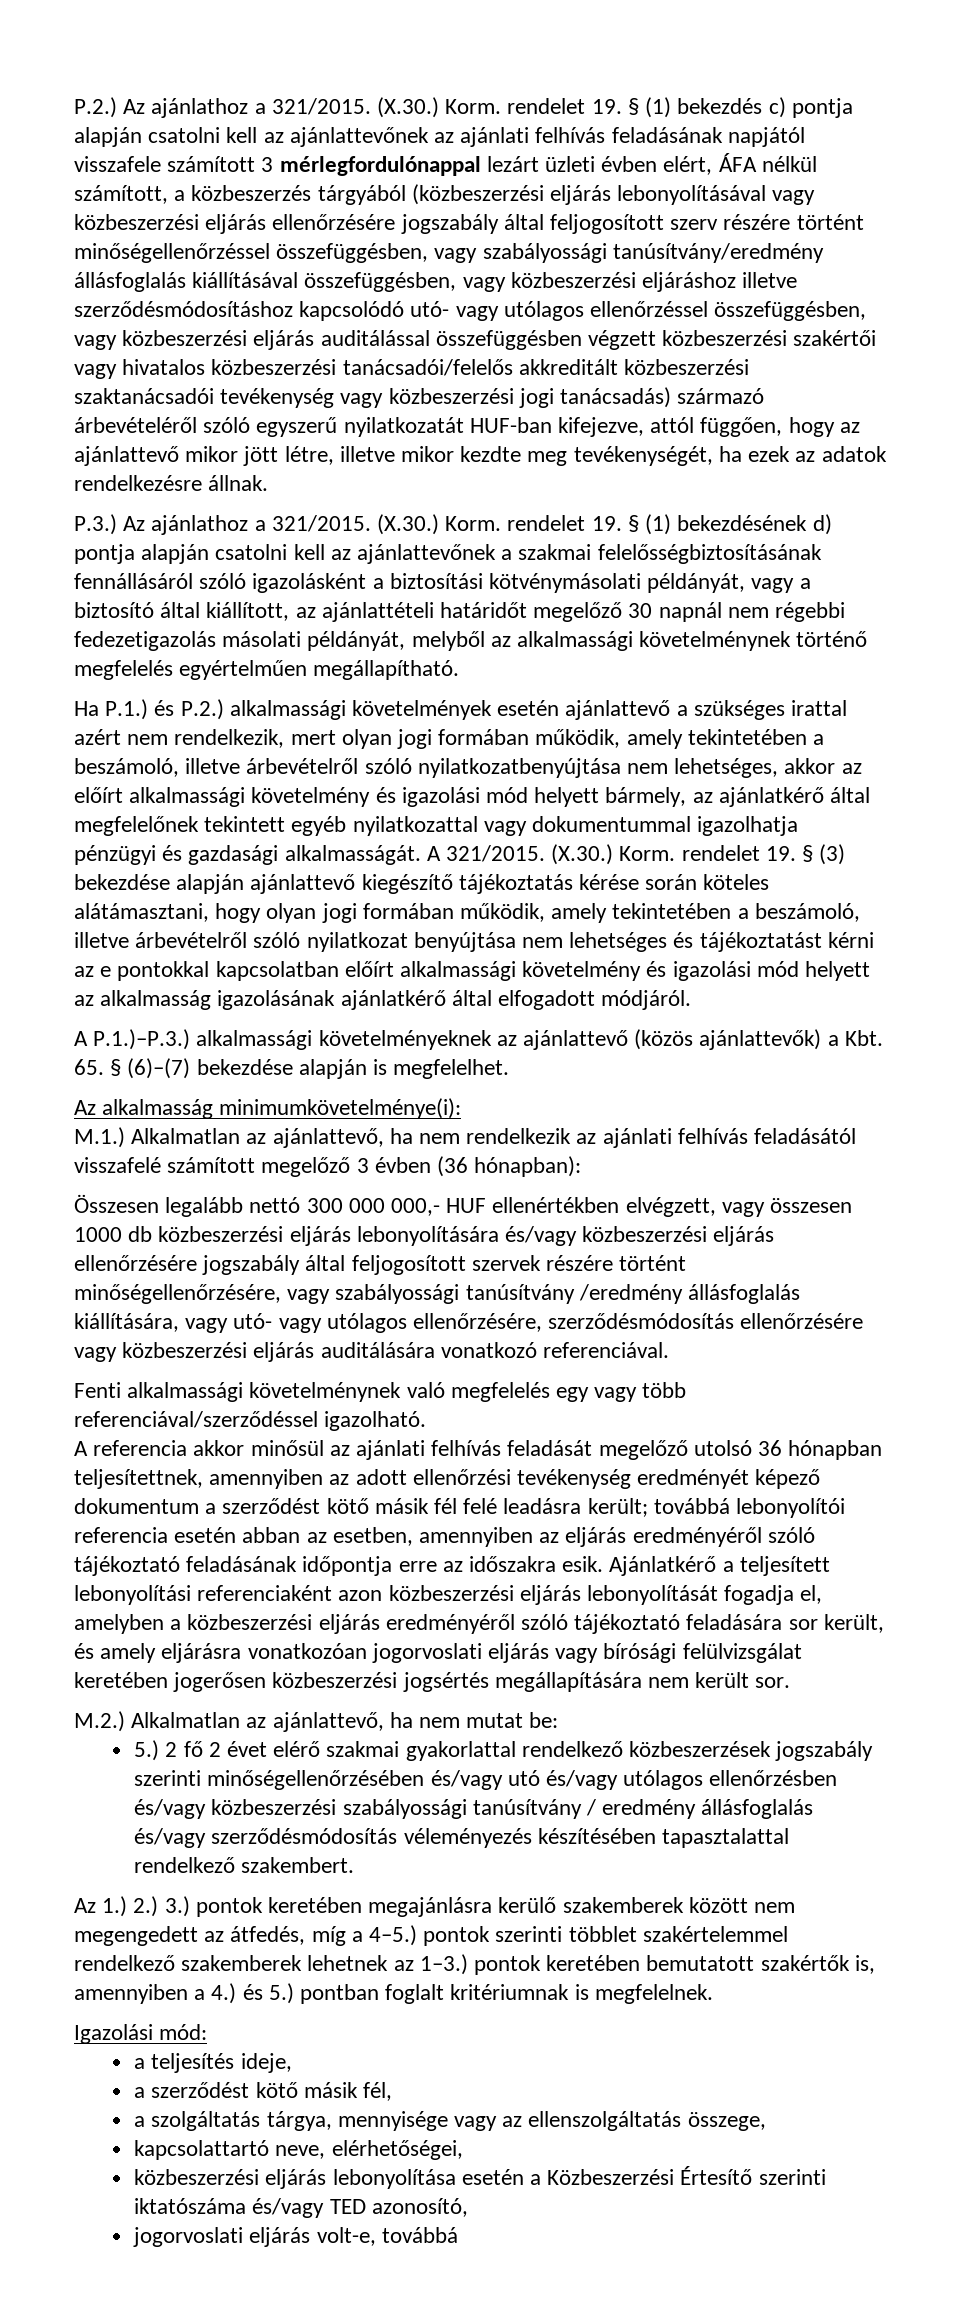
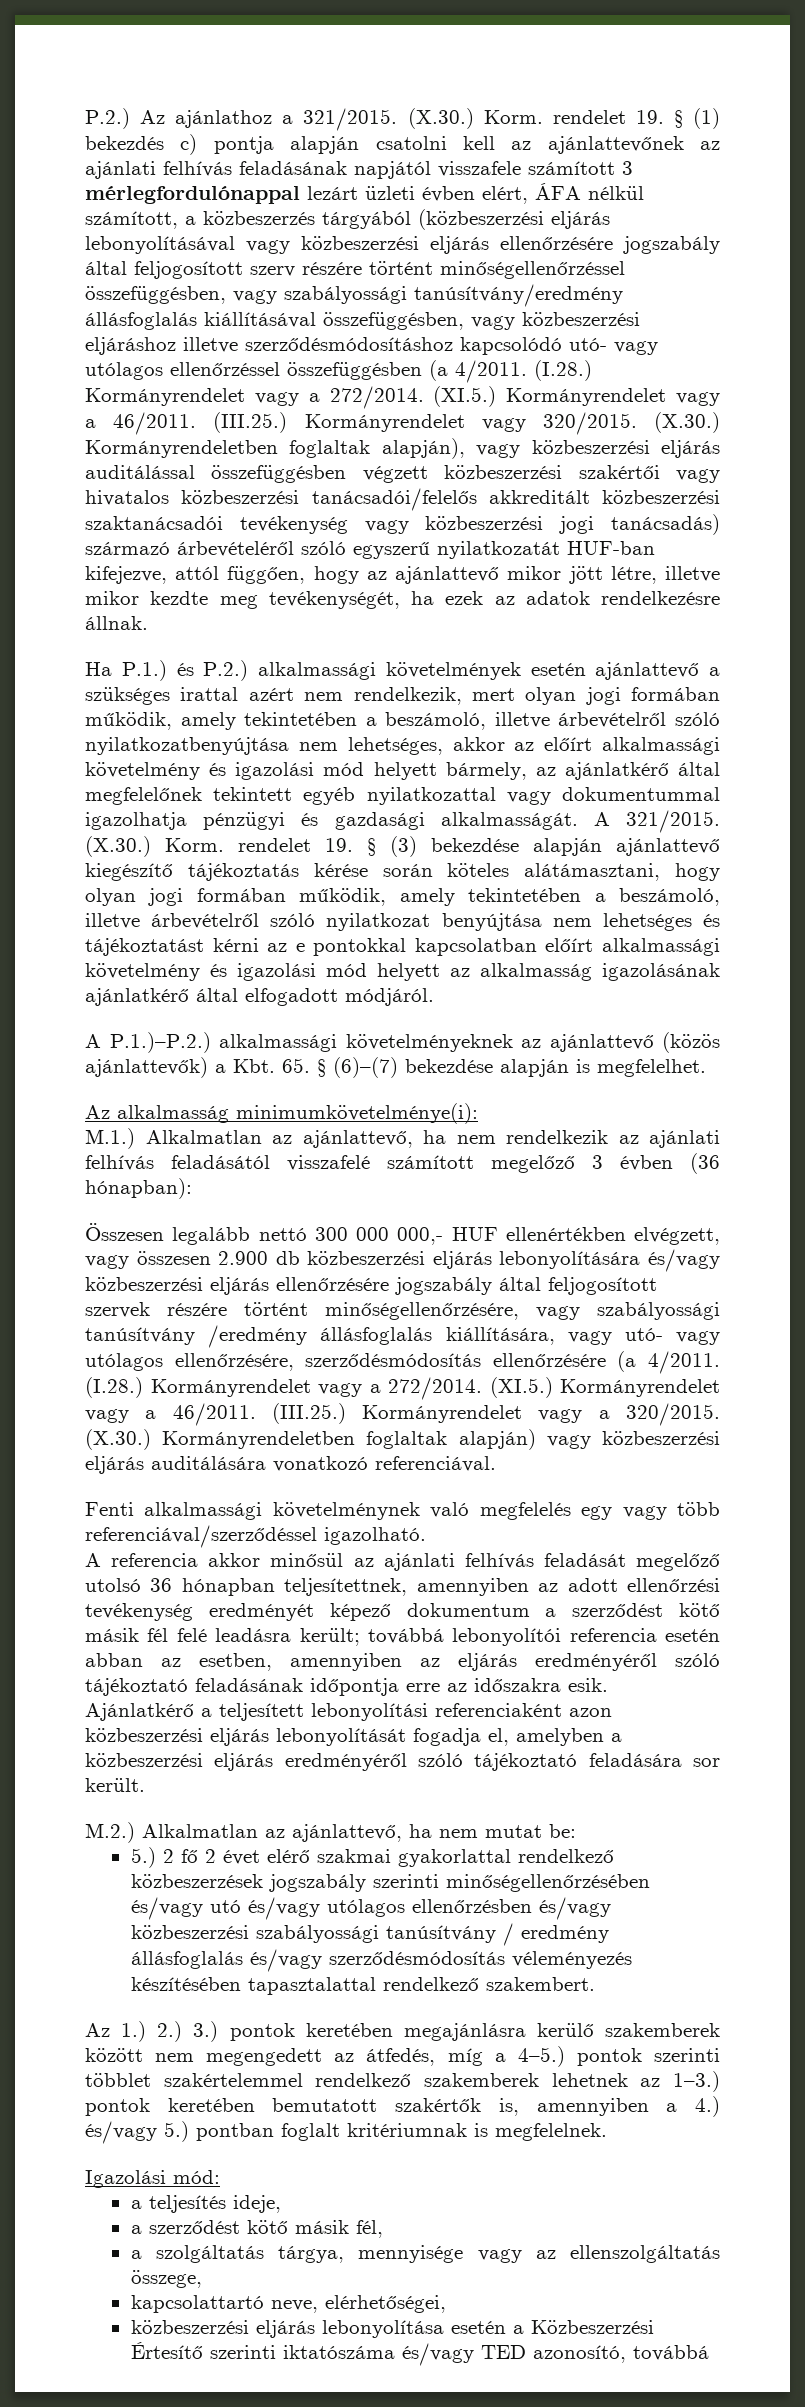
[714,301,867,321] összefüggésben, -> [287,360,592,383] [85,386,720,409] [85,412,720,435] [85,438,465,459] összefüggésben (a 4/2011. (I.28.) Kormányrendelet vagy a 272/2014. (XI.5.) Kormányrendelet vagy a 46/2011. (III.25.) Kormányrendelet vagy 320/2015. (X.30.) Kormányrendeletben foglaltak alapján),
[74,514,832,535] [74,544,822,564] [74,573,811,593] [74,602,846,622] [74,631,868,651] [74,660,460,680] // P.3.) Az ajánlathoz a 321/2015. (X.30.) Korm. rendelet 19. § (1) bekezdésének d) pontja alapján csatolni kell az ajánlattevőnek a szakmai felelősségbiztosításának fennállásáról szóló igazolásként a biztosítási kötvénymásolati példányát, vagy a biztosító által kiállított, az ajánlattételi határidőt megelőző 30 napnál nem régebbi fedezetigazolás másolati példányát, melyből az alkalmassági követelménynek történő megfelelés egyértelműen megállapítható. -> (148, 623) none
[93,1029,191,1050] P.1.)–P.3.) -> [109,1032,211,1053] P.1.)–P.2.)
[74,1227,122,1242] 1000 -> [218,1251,269,1265] 2.900
(864, 1321) none -> [617,1351,720,1374] [85,1377,720,1400] [85,1403,720,1426] [85,1429,536,1450] (a 4/2011. (I.28.) Kormányrendelet vagy a 272/2014. (XI.5.) Kormányrendelet vagy a 46/2011. (III.25.) Kormányrendelet vagy a 320/2015. (X.30.) Kormányrendeletben foglaltak alapján)
[823,1614,884,1633] [74,1643,802,1663] [74,1672,791,1692] került, és amely eljárásra vonatkozóan jogorvoslati eljárás vagy bírósági felülvizsgálat keretében jogerősen közbeszerzési jogsértés megállapítására nem került sor. -> [85,1778,145,1792] került.
[242,1984,263,2000] és -> [85,2121,157,2144] és/vagy
[133,2227,376,2247] // jogorvoslati eljárás volt-e, -> (626, 2354) none

